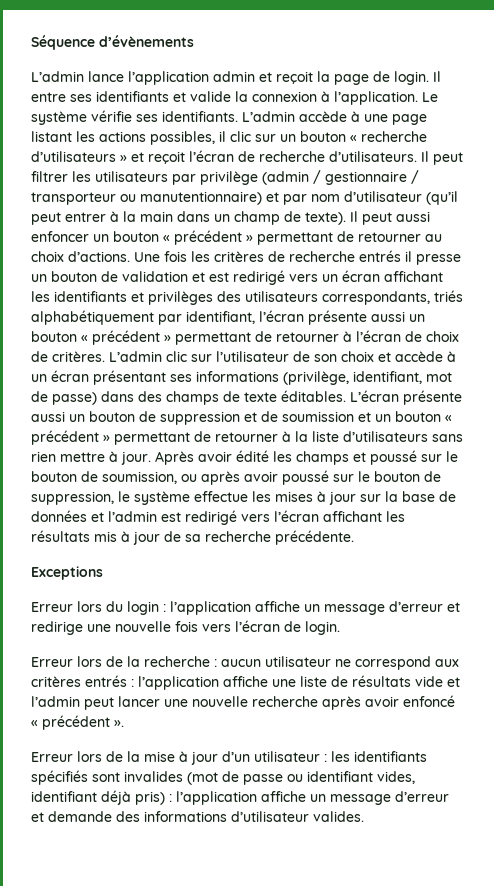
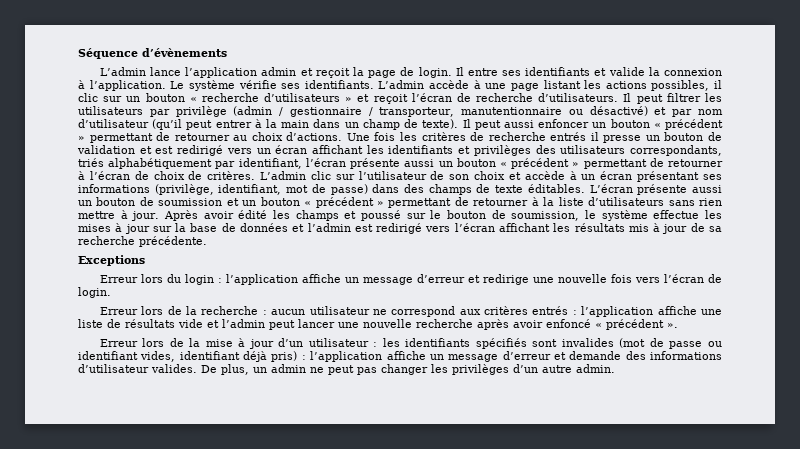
[31,191,262,205] transporteur ou manutentionnaire) -> [379,106,648,117] transporteur, manutentionnaire ou désactivé)
[160,411,278,425] suppression et de -> (154, 201) none
[181,470,441,485] [31,491,114,505] ou après avoir poussé sur le bouton de suppression, -> (580, 216) none
(364, 816) none -> [201,364,615,375] De plus, un admin ne peut pas changer les privilèges d’un autre admin.

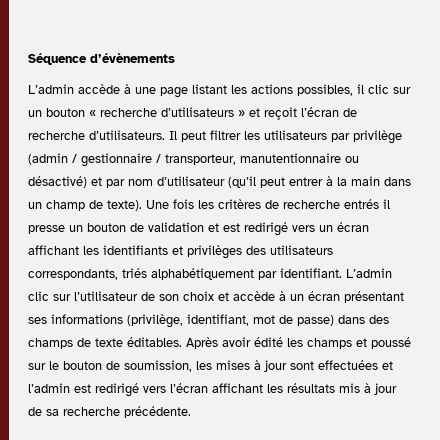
[149,67,722,78] [78,80,425,91] lance l’application admin et reçoit la page de login. Il entre ses identifiants et valide la connexion à l’application. Le système vérifie ses identifiants. L’admin -> (74, 89) none
[462,119,724,130] [78,132,343,143] Il peut aussi enfoncer un bouton « précédent » permettant de retourner au choix d’actions. -> (142, 205) none
[238,158,723,169] [78,171,256,180] identifiant, l’écran présente aussi un bouton « précédent » permettant de retourner à l’écran de choix de critères. -> [280,268,342,278] identifiant.
[589,184,722,195] [78,197,723,208] [78,210,160,221] L’écran présente aussi un bouton de soumission et un bouton « précédent » permettant de retourner à la liste d’utilisateurs sans rien mettre à jour. -> (182, 342) none
[584,210,700,221] le système effectue -> (192, 366) none
[152,223,288,232] sur la base de données -> [290,360,378,370] sont effectuées
[78,255,145,266] [99,274,723,285] [78,287,111,298] [99,306,722,317] [78,319,678,330] [99,338,722,349] [78,351,722,362] [78,364,615,375] // Exceptions // Erreur lors du login : l’application affiche un message d’erreur et redirige une nouvelle fois vers l’écran de login. // Erreur lors de la recherche : aucun utilisateur ne correspond aux critères entrés : l’application affiche une liste de résultats vide et l’admin peut lancer une nouvelle recherche après avoir enfoncé « précédent ». // Erreur lors de la mise à jour d’un utilisateur : les identifiants spécifiés sont invalides (mot de passe ou identifiant vides, identifiant déjà pris) : l’application affiche un message d’erreur et demande des informations d’utilisateur valides. De plus, un admin ne peut pas changer les privilèges d’un autre admin. -> (191, 412) none

